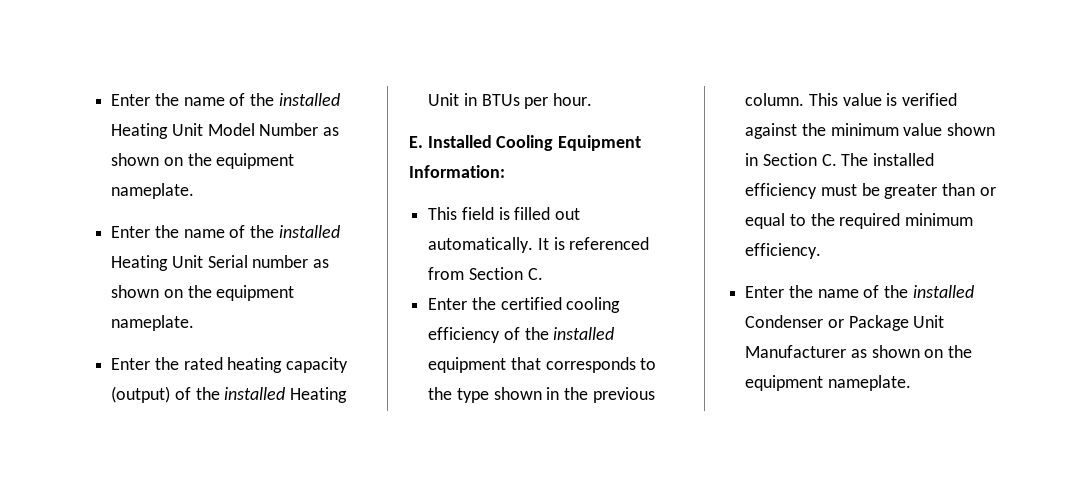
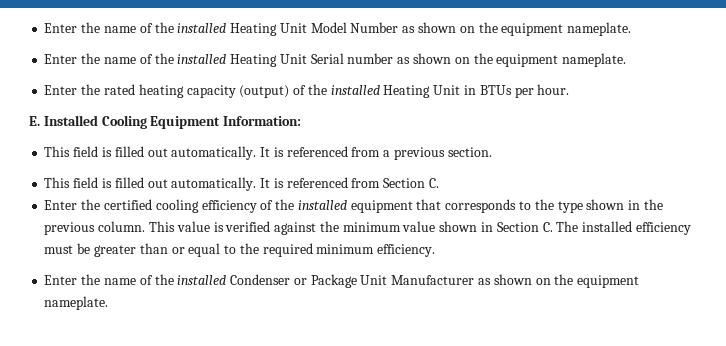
(505, 171) none -> [44,146,492,160] // This field is filled out automatically. It is referenced from a previous section.

